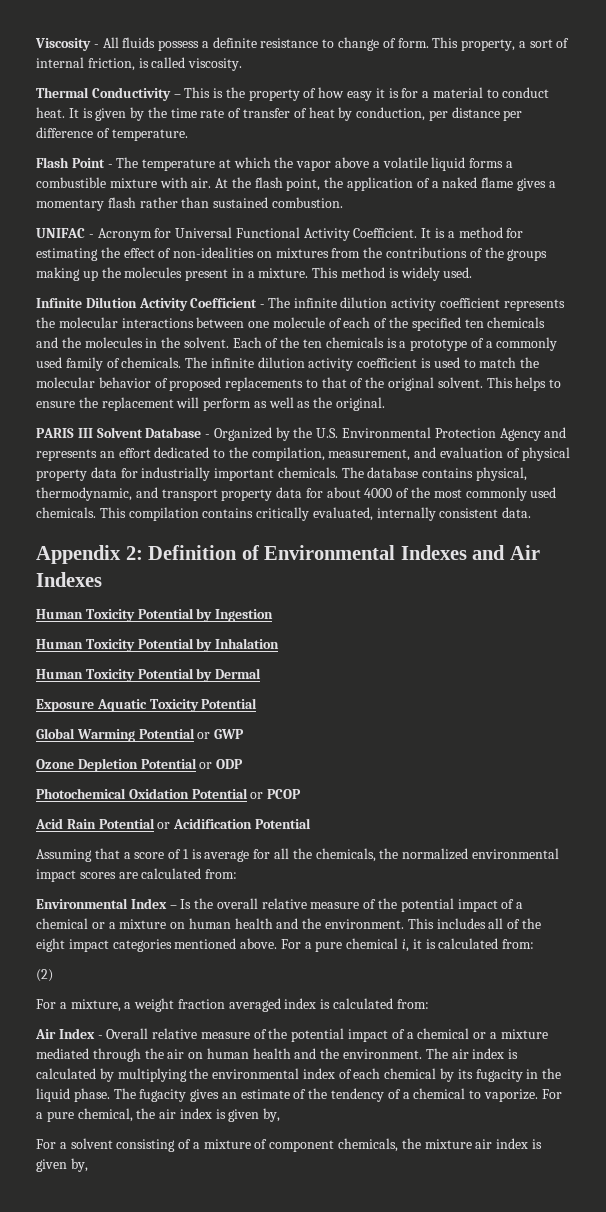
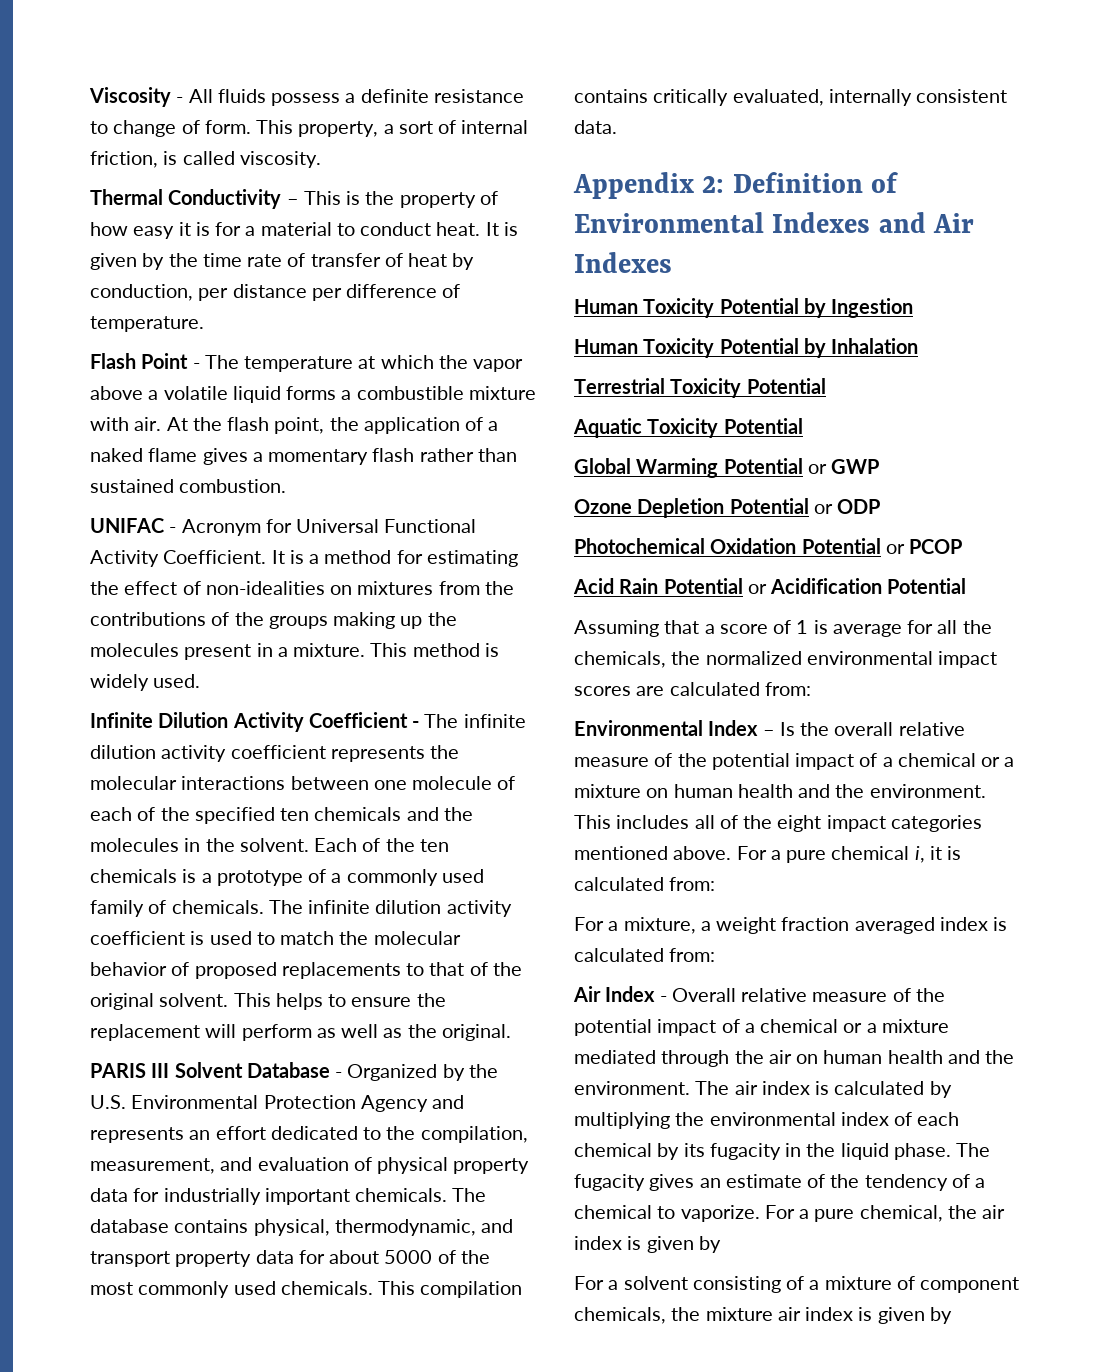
[364,488,393,498] 4000 -> [384,1250,433,1264] 5000
[36,668,262,682] [36,699,94,712] Human Toxicity Potential by Dermal // Exposure -> [574,378,826,398] Terrestrial Toxicity Potential //
[36,969,53,982] // (2) -> (716, 884) none
[263,1108,281,1122] by, -> [698,1236,721,1253] by
[70,1158,88,1172] by, -> [929,1307,952,1324] by

